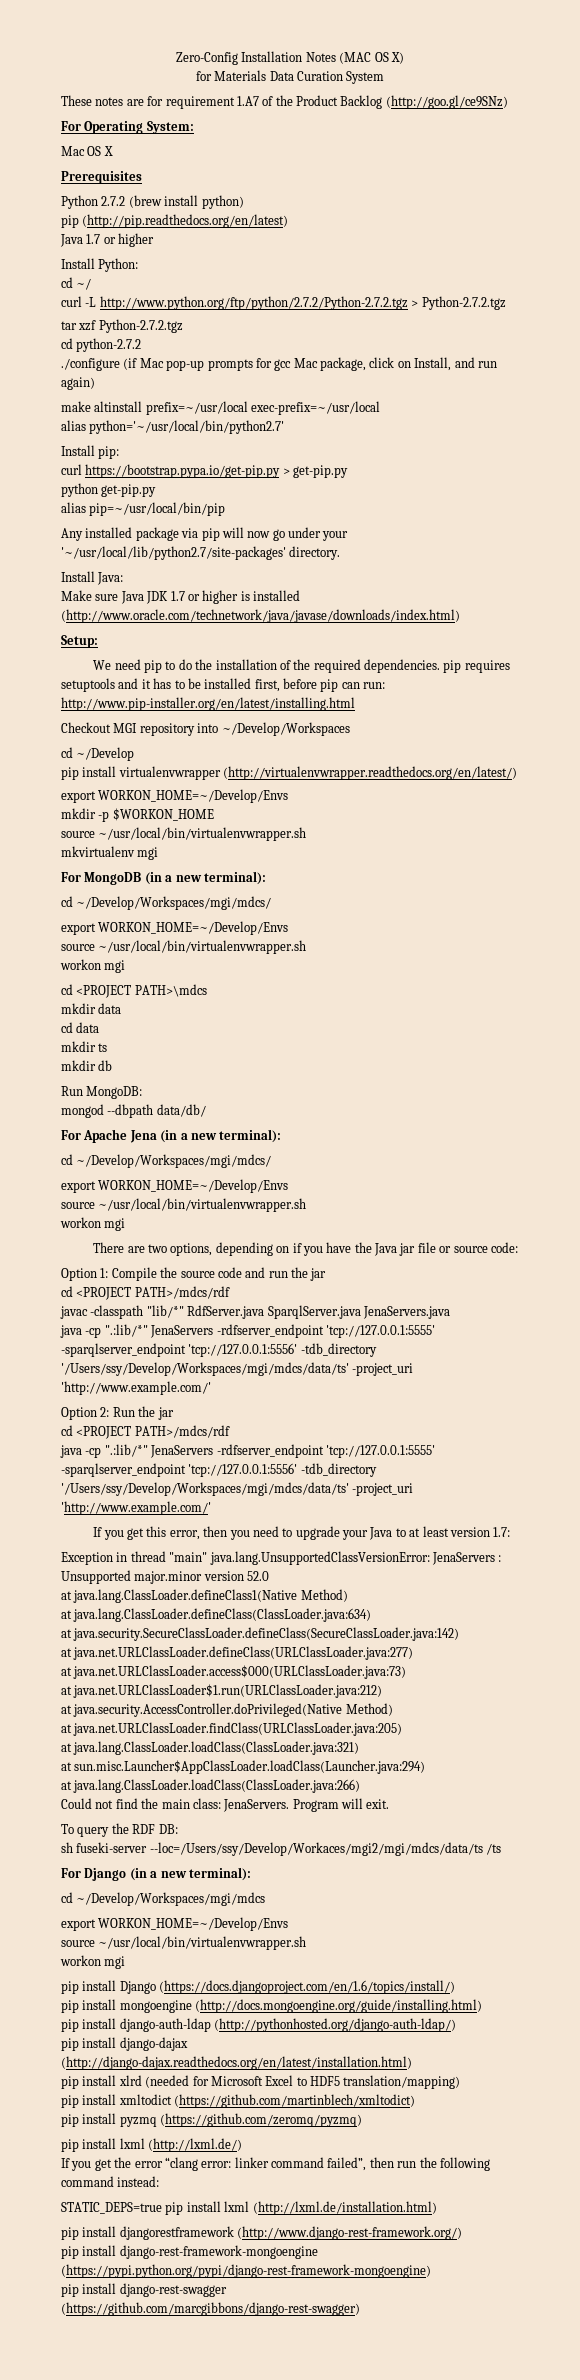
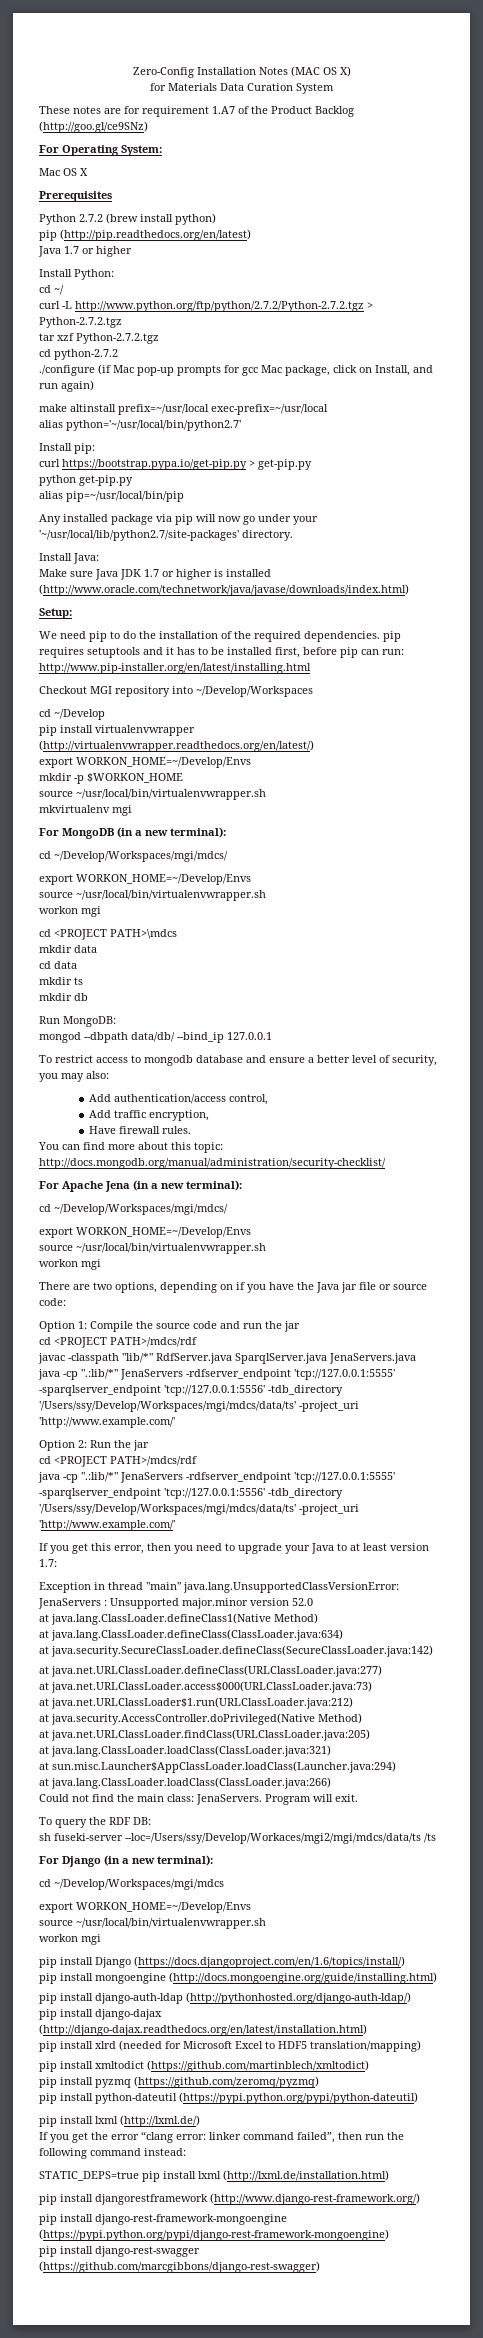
(206, 1110) none -> [177,1032,272,1043] [39,1055,437,1066] [39,1071,109,1082] [88,1094,268,1105] [88,1110,209,1121] [88,1126,191,1134] [38,1142,223,1153] [39,1158,386,1169] --bind_ip 127.0.0.1 // To restrict access to mongodb database and ensure a better level of security, you may also: // Add authentication/access control, // Add traffic encryption, // Have firewall rules. // You can find more about this topic: http://docs.mongodb.org/manual/administration/security-checklist/
(363, 2120) none -> [39,2092,418,2104] // pip install python-dateutil (https://pypi.python.org/pypi/python-dateutil)

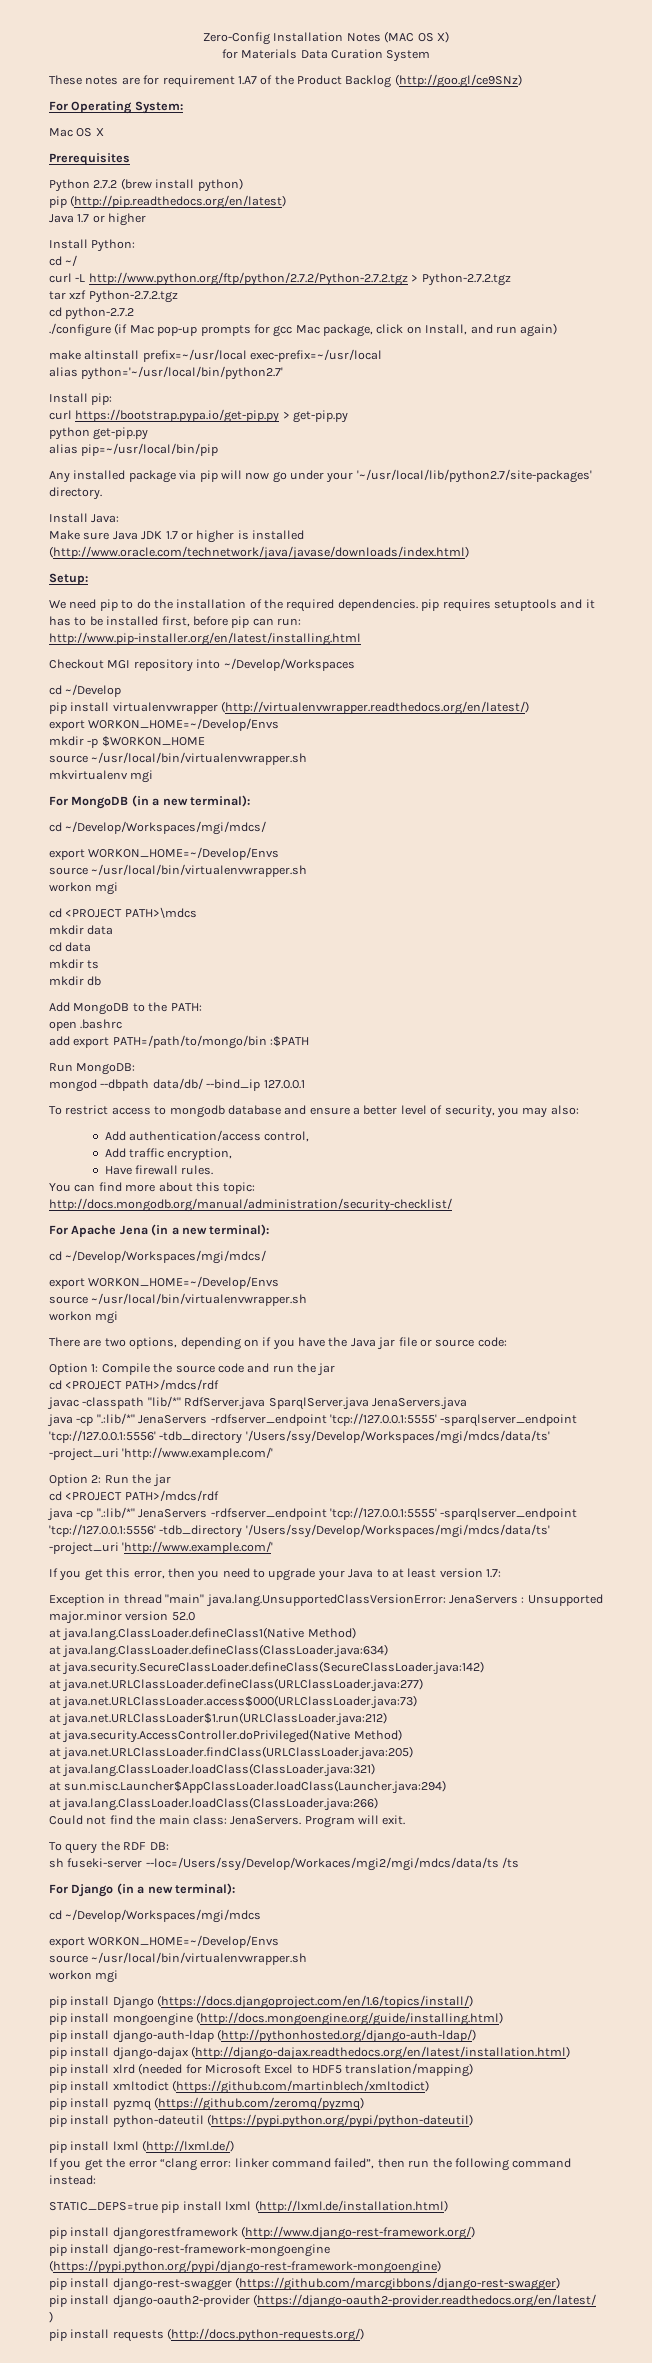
(88, 997) none -> [49,1002,202,1015] [49,1019,123,1031] [49,1035,310,1049] // Add MongoDB to the PATH: // open .bashrc // add export PATH=/path/to/mongo/bin :$PATH
(320, 2267) none -> [49,2294,597,2308] [49,2311,53,2323] [49,2328,365,2342] // pip install django-oauth2-provider (https://django-oauth2-provider.readthedocs.org/en/latest/ ) // pip install requests (http://docs.python-requests.org/)

